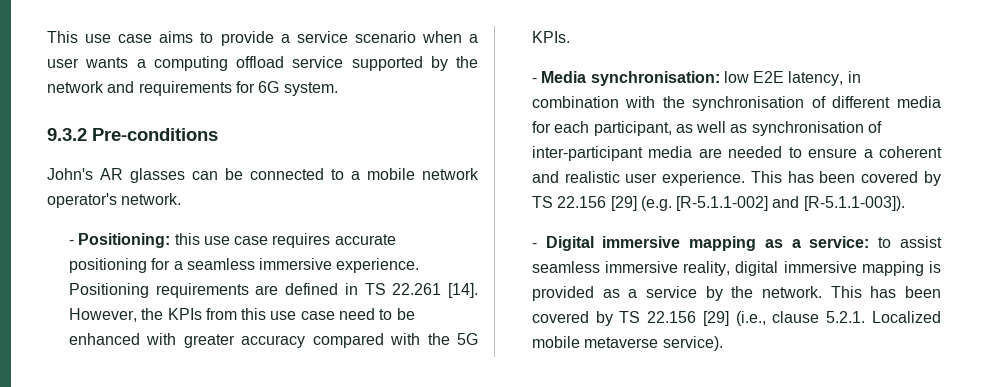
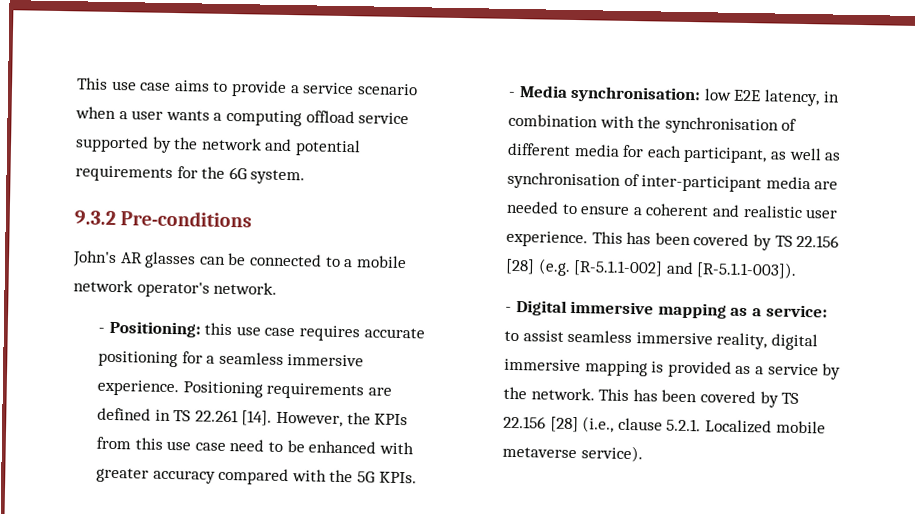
(135, 87) none -> [294,139,361,157] potential
(255, 87) none -> [201,166,226,179] the
[610,196,637,211] [29] -> [505,258,536,275] [28]
[702,311,729,326] [29] -> [549,416,579,433] [28]

